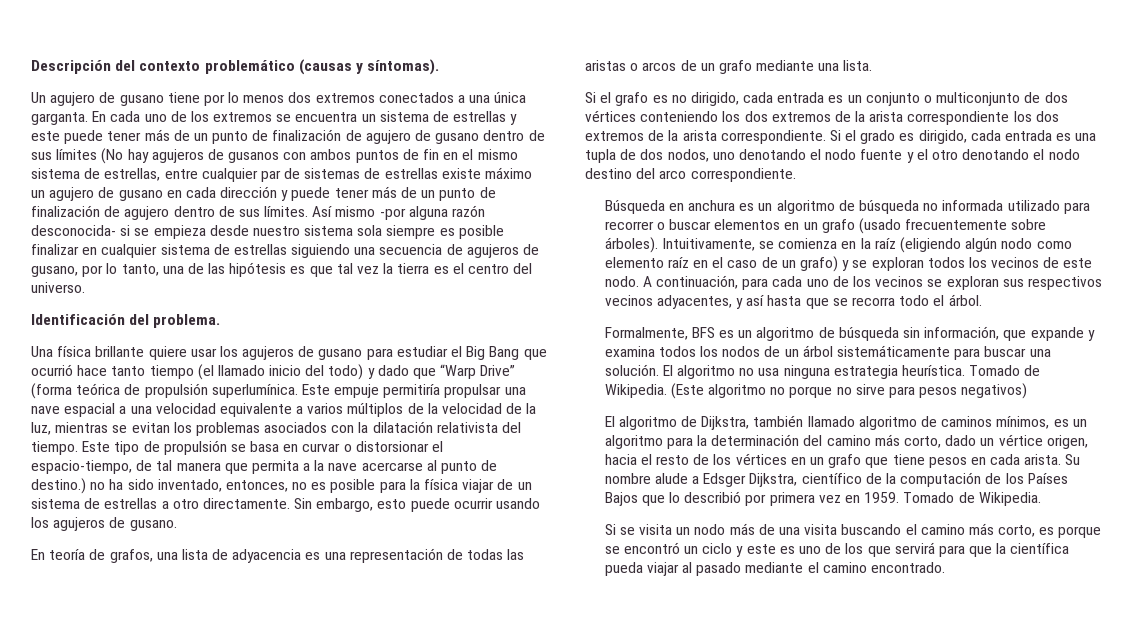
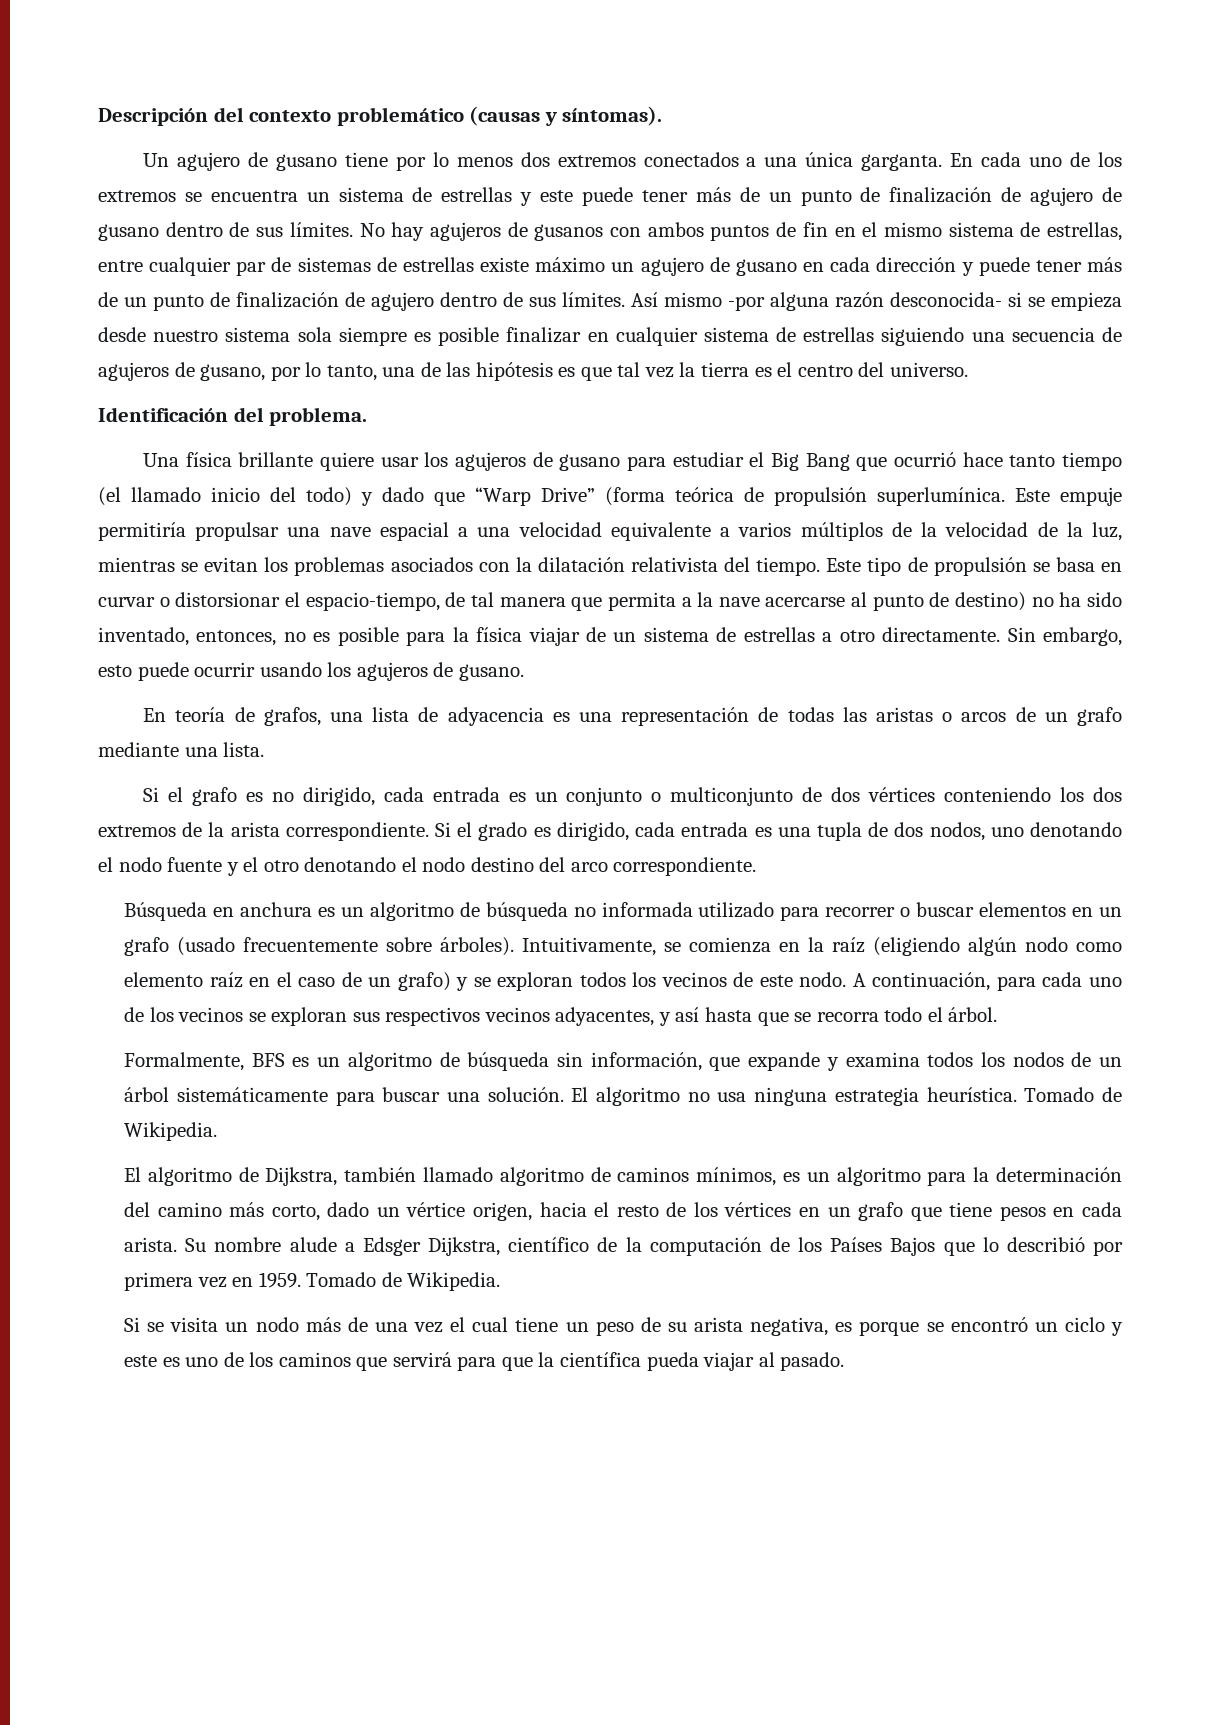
[56,148,124,164] límites (No -> [289,222,385,237] límites. No
[31,478,86,494] destino.) -> [955,592,1027,611] destino)
[907,111,1059,125] [585,130,717,141] correspondiente los dos extremos de la arista -> (280, 829) none
[670,383,1028,399] (Este algoritmo no porque no sirve para pesos negativos) -> (218, 1131) none
[804,523,1036,537] visita buscando el camino más corto, -> [414,1317,829,1336] vez el cual tiene un peso de su arista negativa,
(864, 548) none -> [278,1352,351,1367] caminos
[696,562,946,576] pasado mediante el camino encontrado. -> [780,1352,845,1371] pasado.

